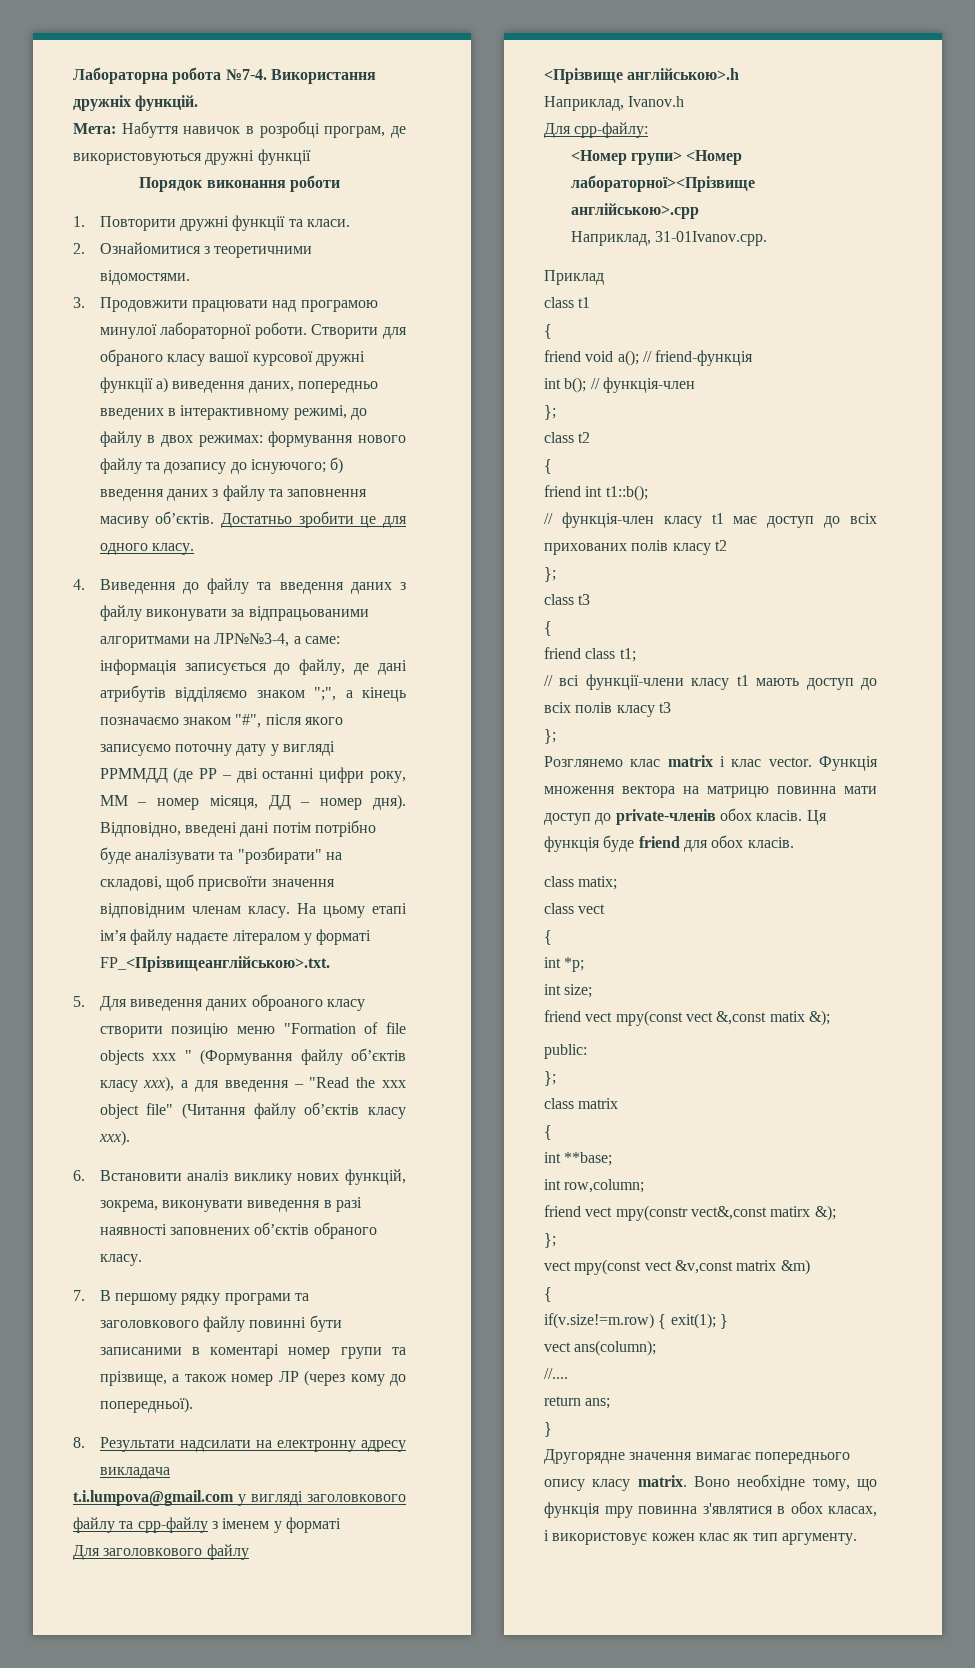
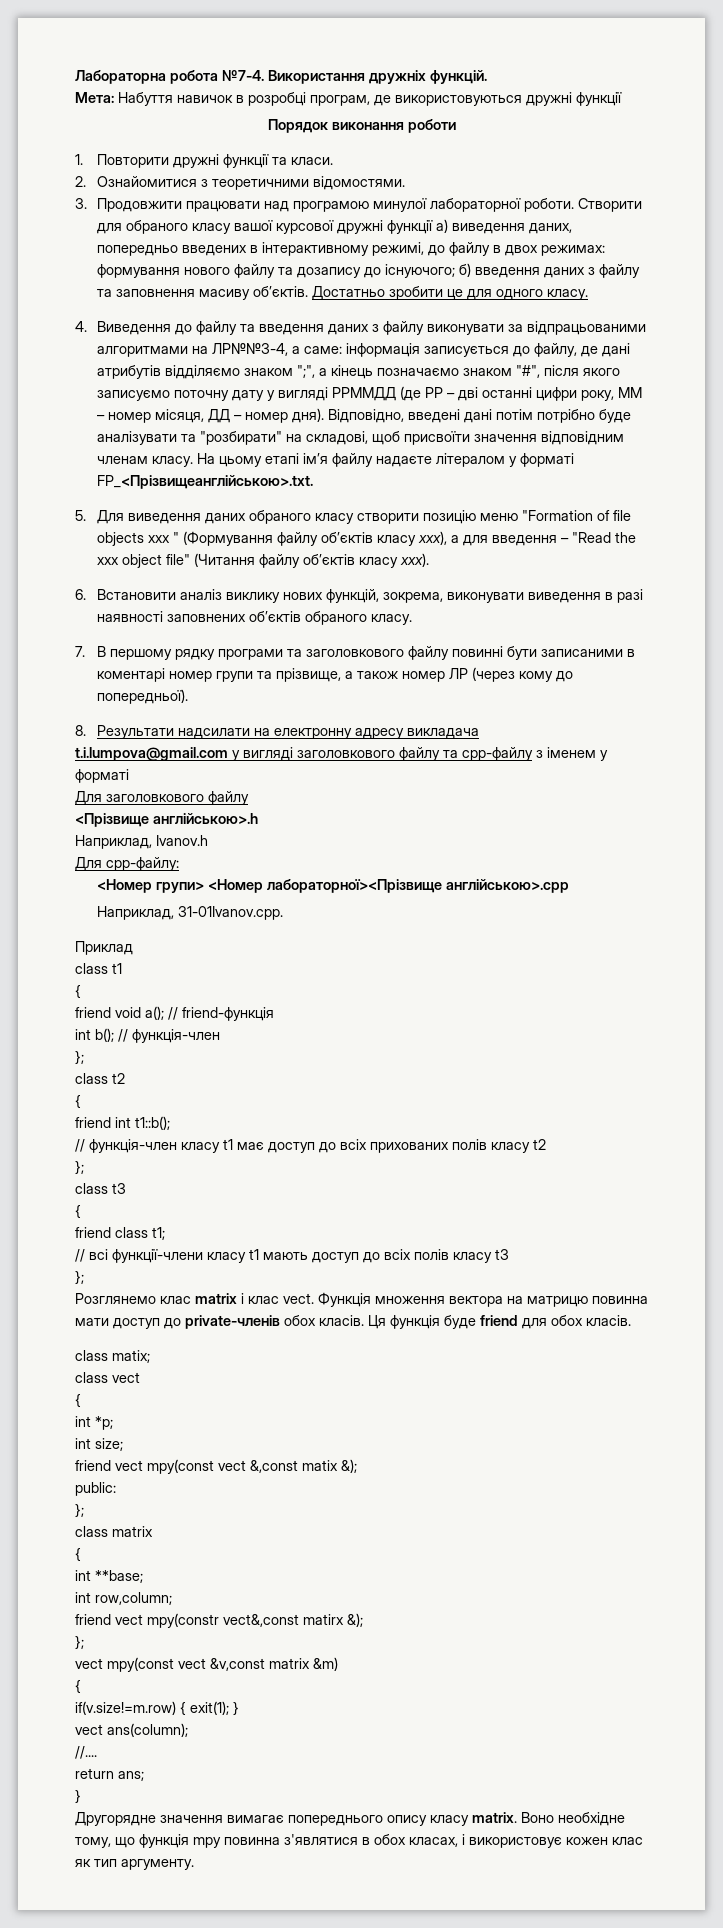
[251,994,323,1011] оброаного -> [248,510,311,524] обраного
[768,757,812,767] vector. -> [283,1293,314,1304] vect.

